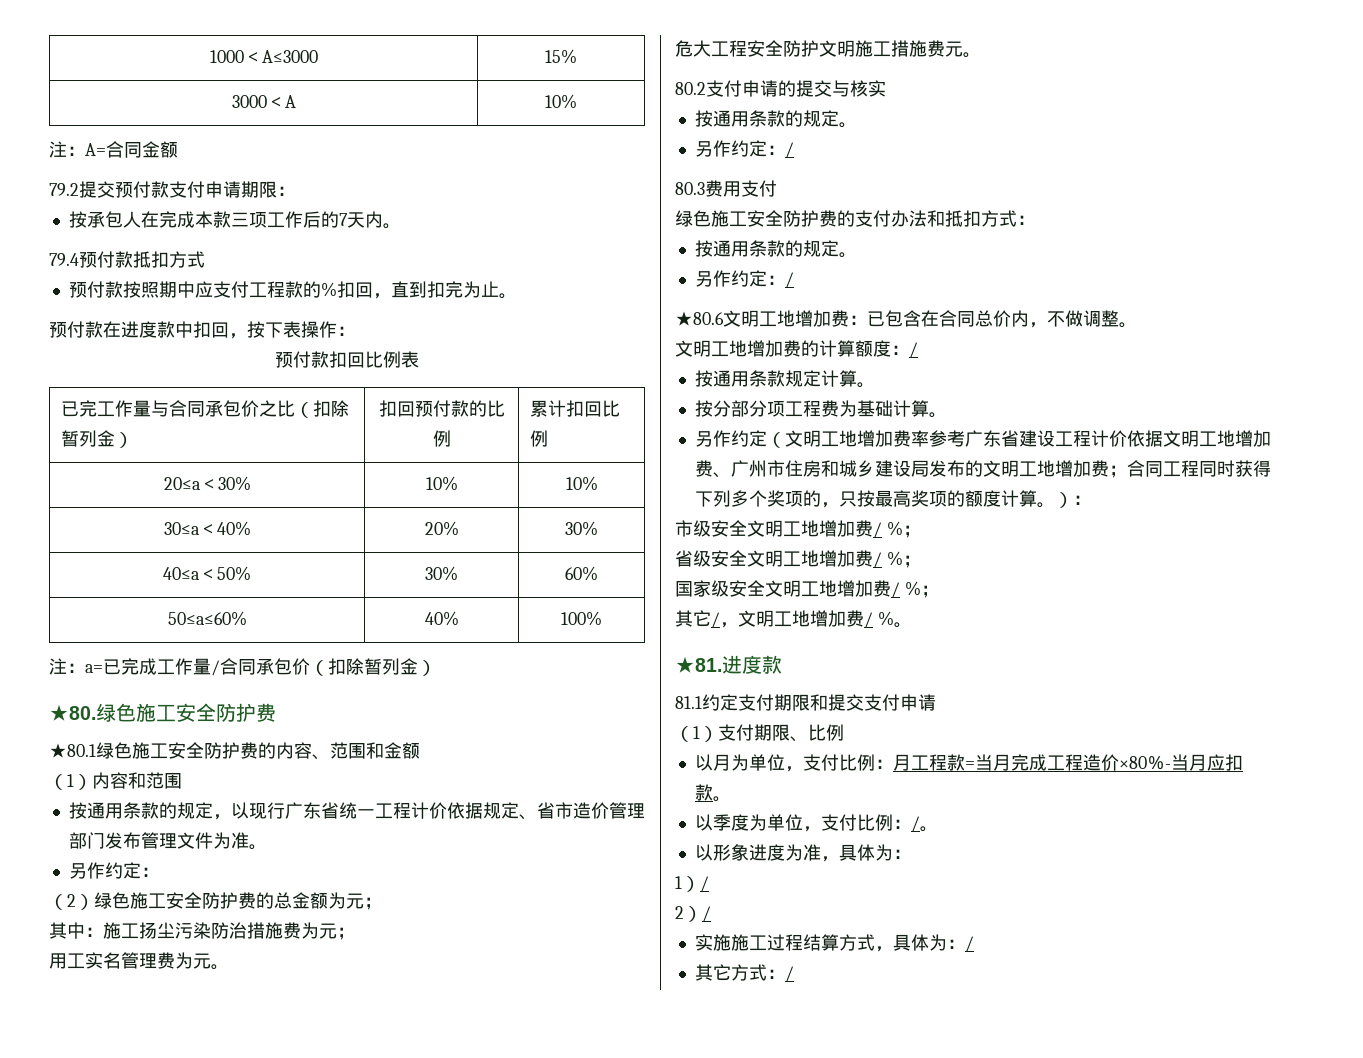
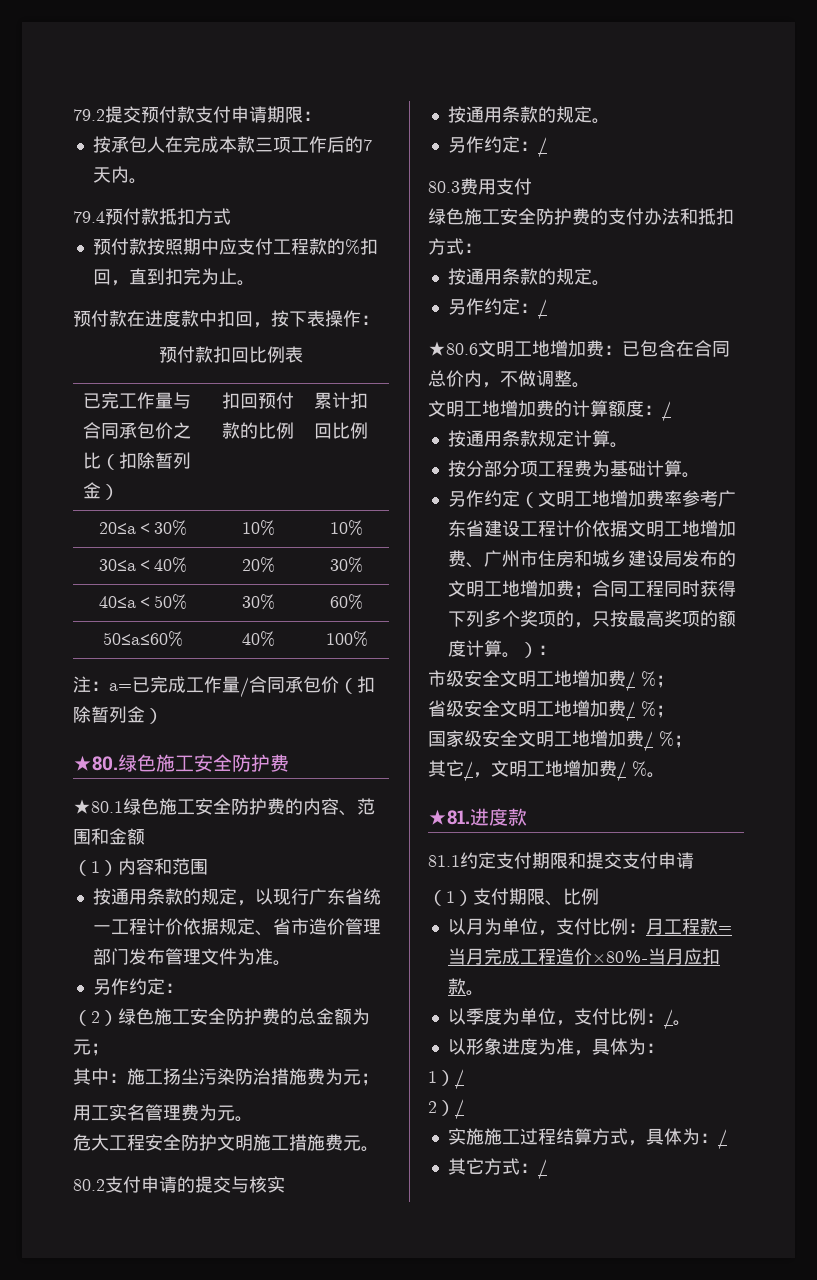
[209,50,318,63] [545,49,577,64] [231,95,296,108] [545,94,577,109] [49,141,178,158] 1000＜A≤3000 | 15% // 3000＜A | 10% // 注：A=合同金额 // -> (73, 115) none

